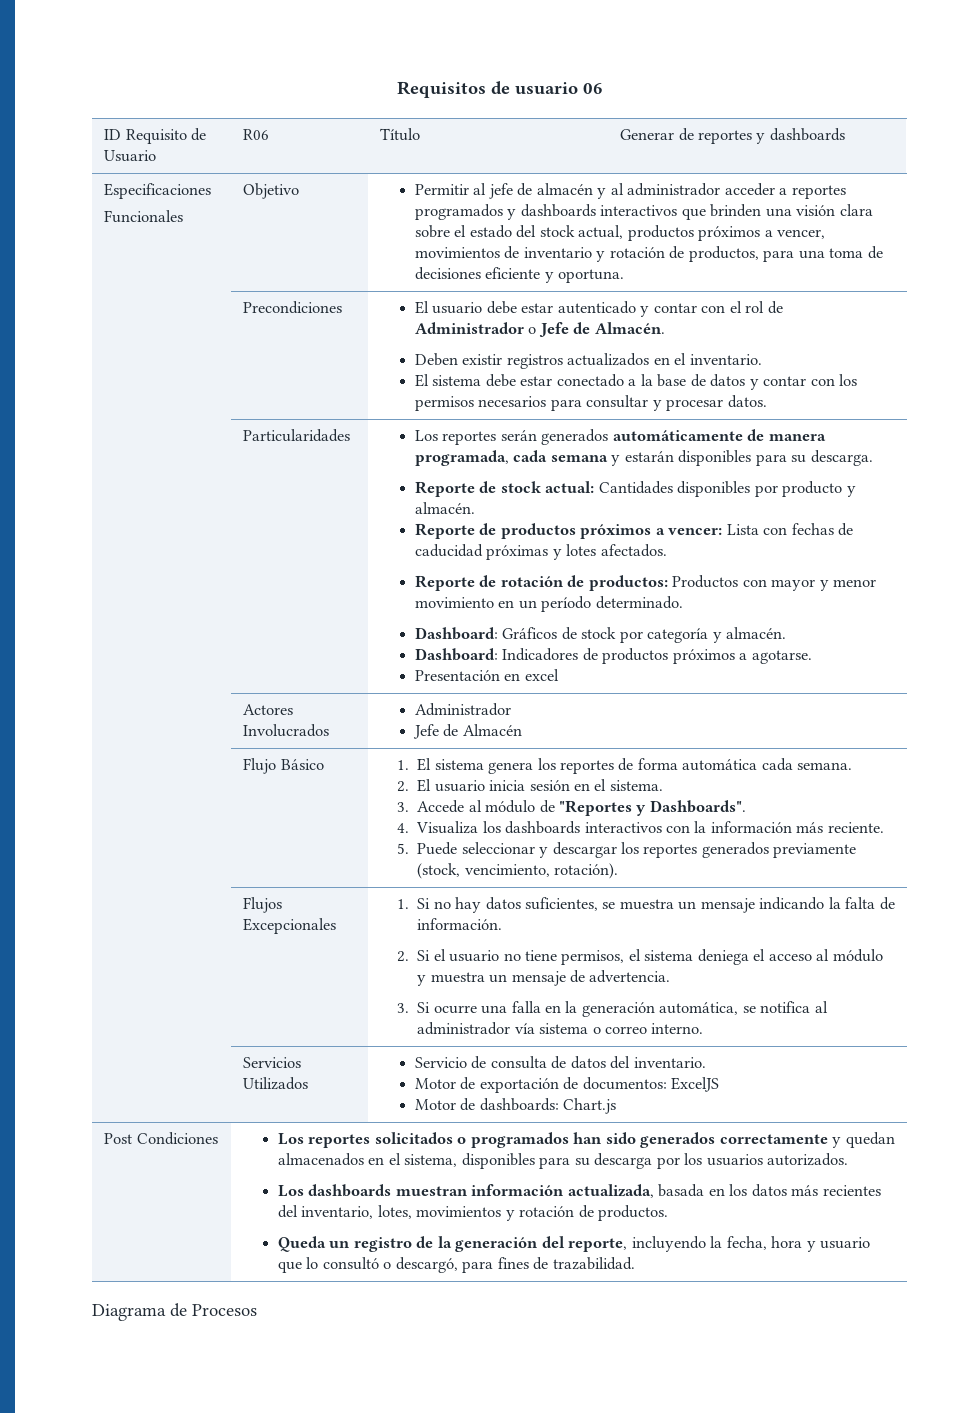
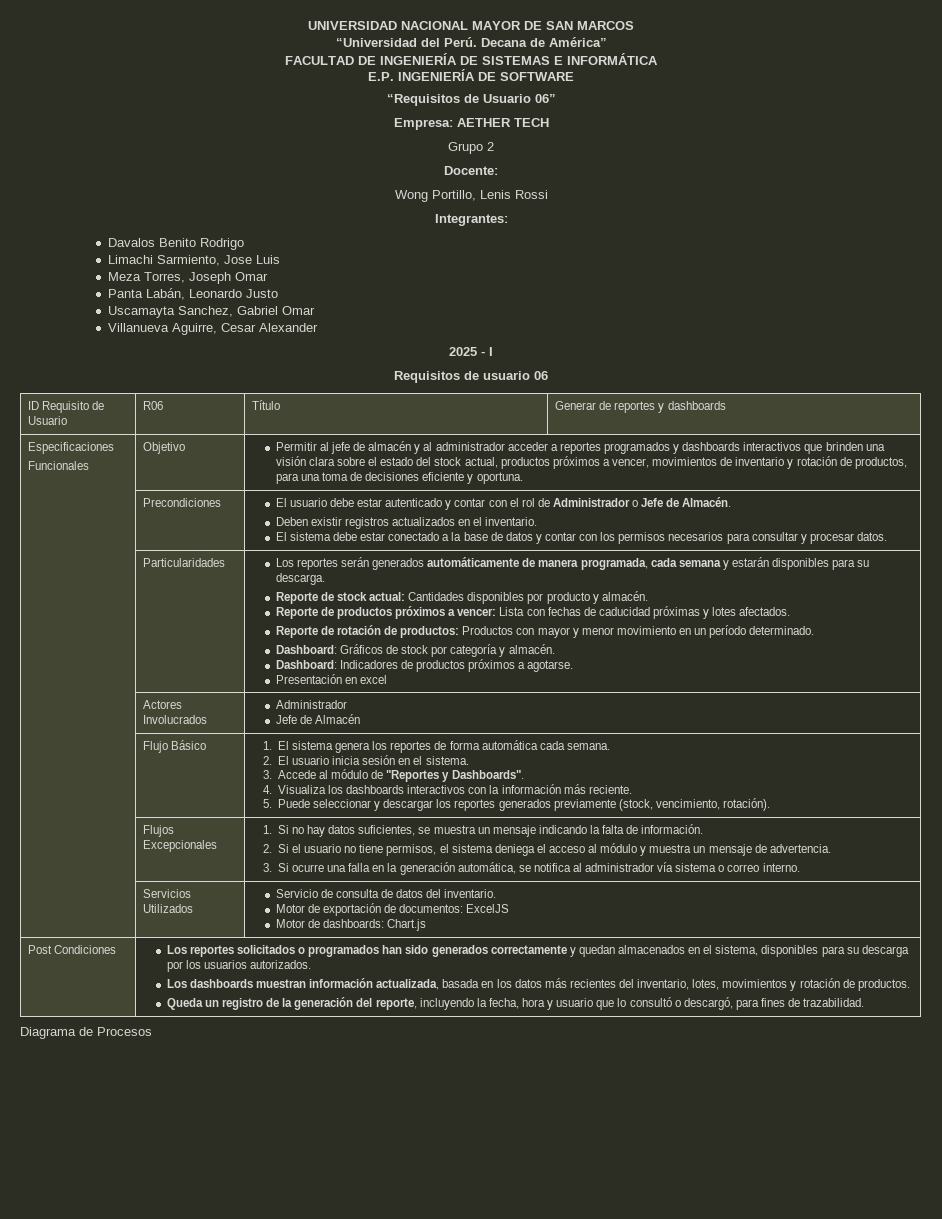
(396, 89) none -> [308,21,634,30] [335,37,607,47] [285,53,658,65] [368,69,574,81] [386,94,556,106] [393,118,549,130] [448,142,494,154] [444,166,498,175] [394,190,548,202] [434,214,508,226] [107,238,244,250] [107,255,280,266] [107,272,268,284] [107,288,278,300] [107,306,315,318] [107,323,318,335] [449,347,493,356] UNIVERSIDAD NACIONAL MAYOR DE SAN MARCOS // “Universidad del Perú. Decana de América” // FACULTAD DE INGENIERÍA DE SISTEMAS E INFORMÁTICA // E.P. INGENIERÍA DE SOFTWARE // “Requisitos de Usuario 06” // Empresa: AETHER TECH // Grupo 2 // Docente: // Wong Portillo, Lenis Rossi // Integrantes: // Davalos Benito Rodrigo // Limachi Sarmiento, Jose Luis // Meza Torres, Joseph Omar // Panta Labán, Leonardo Justo // Uscamayta Sanchez, Gabriel Omar // Villanueva Aguirre, Cesar Alexander // 2025 - I //

